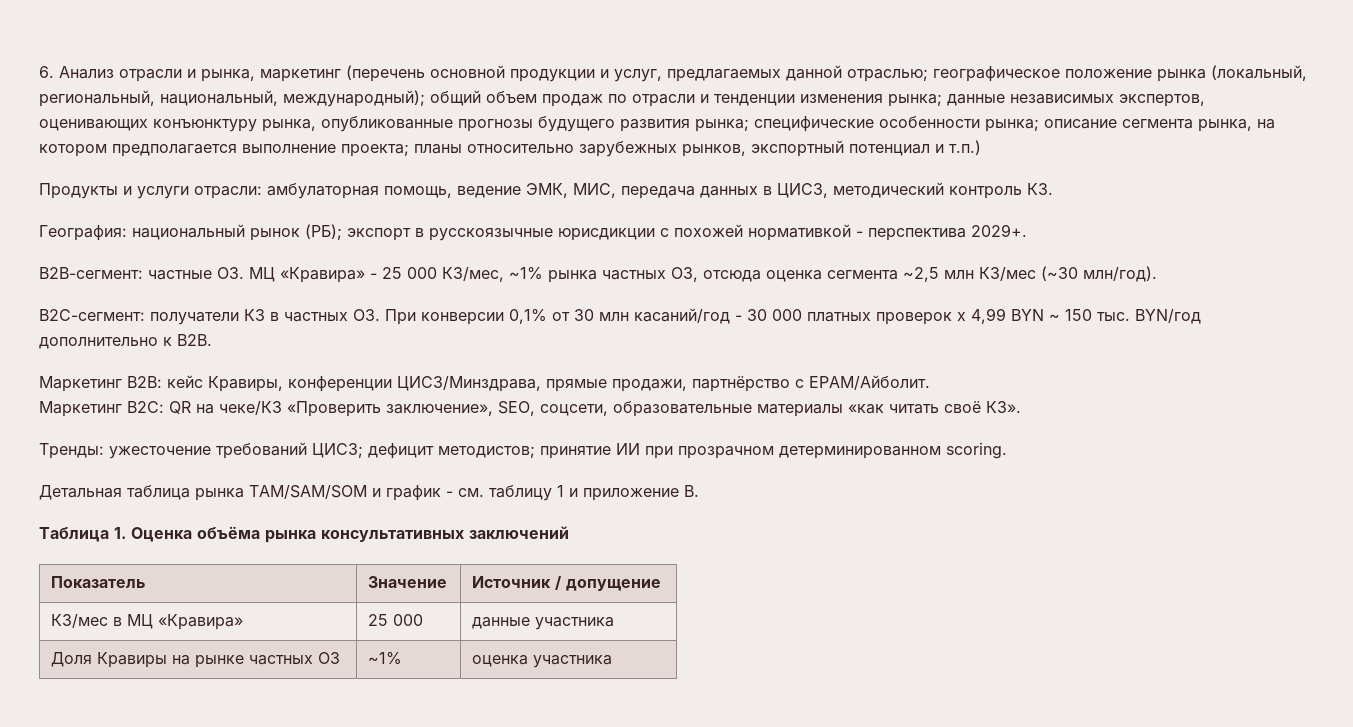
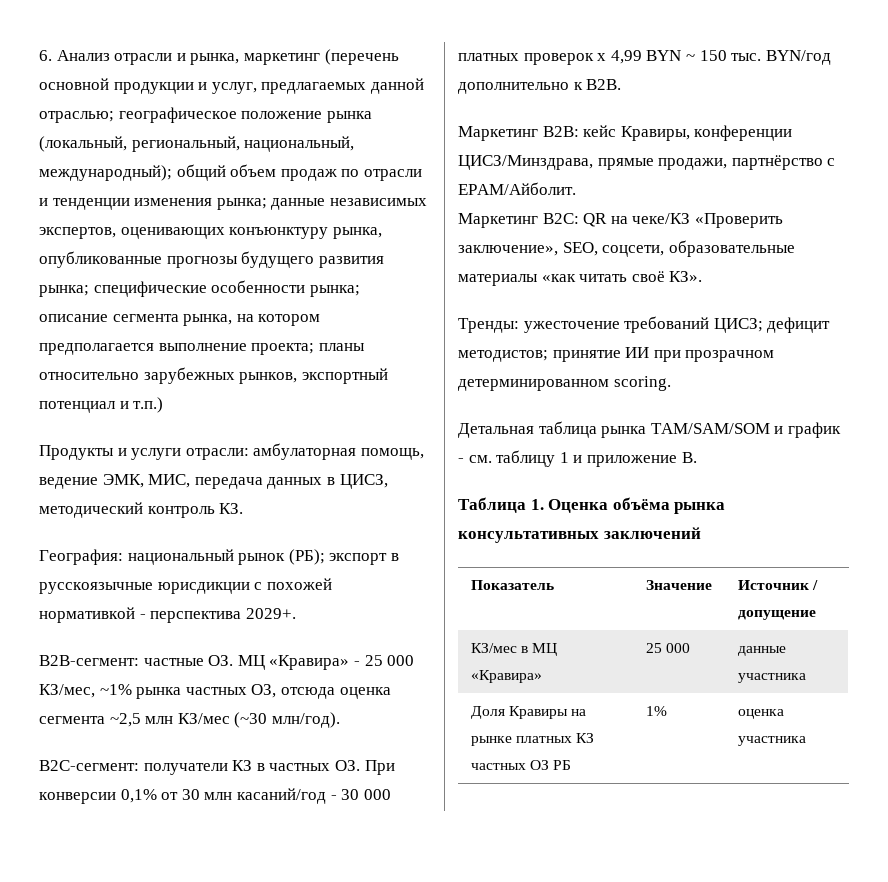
(245, 661) none -> [515,733,594,743] платных КЗ
[368,652,403,665] | ~1% -> [552,760,571,770] [645,706,667,716] РБ | 1%

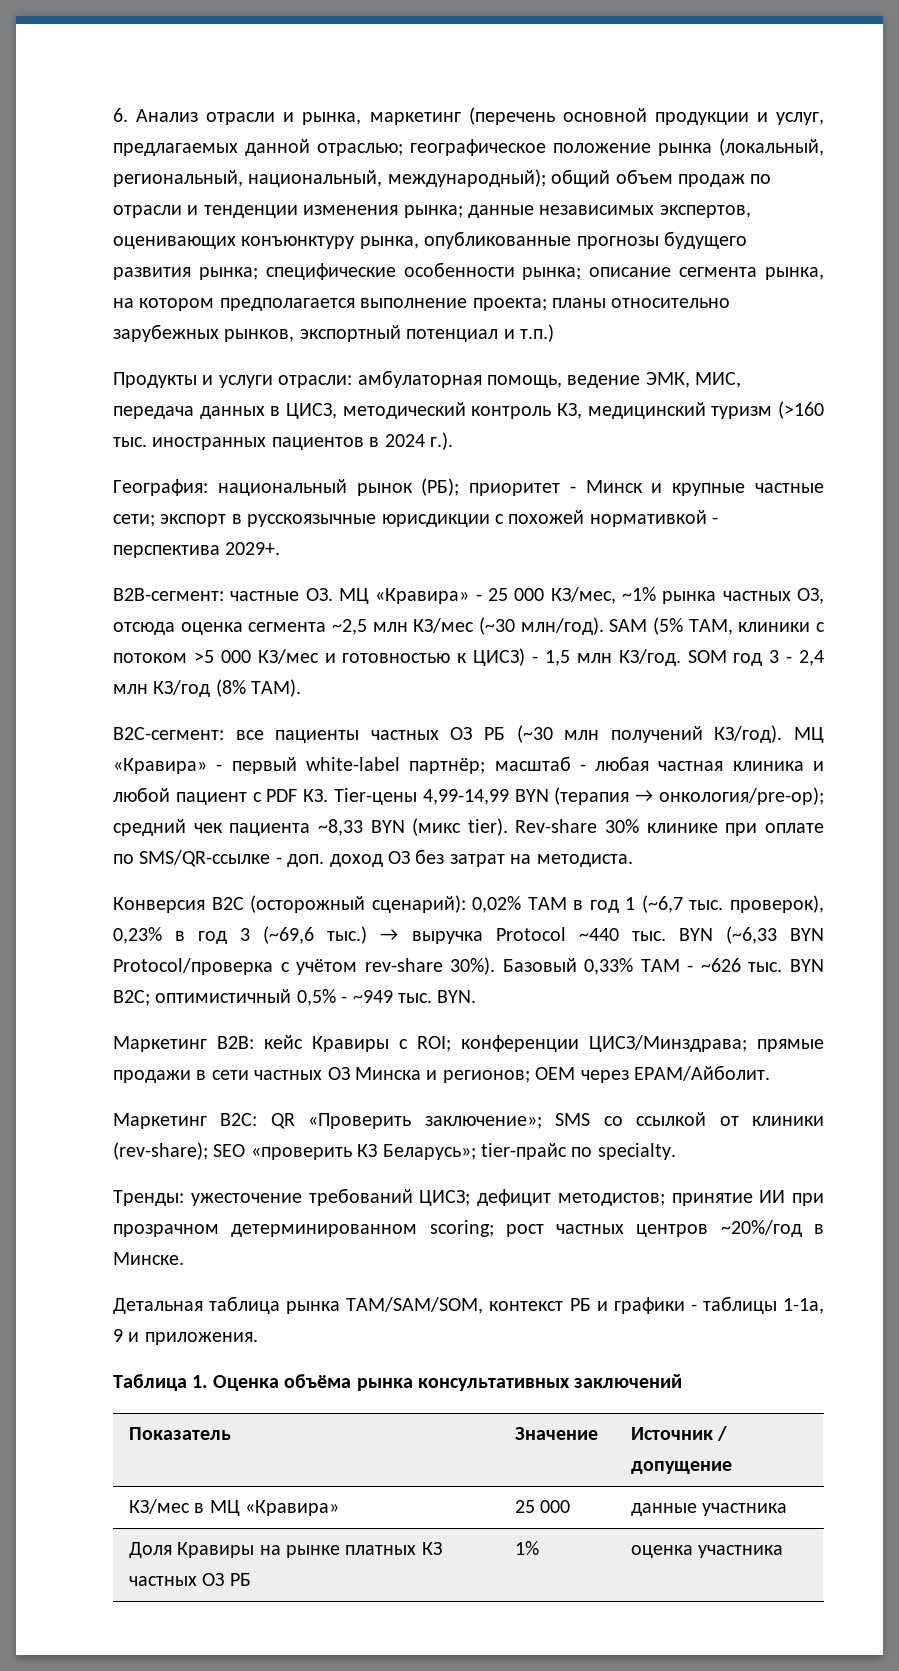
[219,503,244,514] [39,549,325,565] КЗ. // География: национальный рынок (РБ); -> [557,401,824,419] [113,432,453,450] [113,478,825,496] [113,514,155,527] КЗ, медицинский туризм (>160 тыс. иностранных пациентов в 2024 г.). // География: национальный рынок (РБ); приоритет - Минск и крупные частные сети;
[39,760,395,775] [39,788,391,804] [458,50,831,65] [458,79,622,94] [458,125,793,141] [458,155,836,170] [458,182,576,195] [458,213,783,228] [458,240,795,257] [458,271,703,286] // B2C-сегмент: получатели КЗ в частных ОЗ. При конверсии 0,1% от 30 млн касаний/год - 30 000 платных проверок x 4,99 BYN ~ 150 тыс. BYN/год дополнительно к B2B. // Маркетинг B2B: кейс Кравиры, конференции ЦИСЗ/Минздрава, прямые продажи, партнёрство с EPAM/Айболит. // Маркетинг B2C: QR на чеке/КЗ «Проверить заключение», SEO, соцсети, образовательные материалы «как читать своё КЗ». -> [609,617,825,635] [113,648,824,666] [113,679,302,697] [113,725,825,743] [113,756,824,774] [113,787,824,805] [113,818,824,836] [113,849,633,867] [113,895,824,913] [113,926,824,944] [113,957,824,975] [113,989,477,1006] [113,1035,824,1052] [113,1065,770,1083] [113,1112,825,1129] [113,1142,676,1160] SAM (5% TAM, клиники с потоком >5 000 КЗ/мес и готовностью к ЦИСЗ) - 1,5 млн КЗ/год. SOM год 3 - 2,4 млн КЗ/год (8% TAM). // B2C-сегмент: все пациенты частных ОЗ РБ (~30 млн получений КЗ/год). МЦ «Кравира» - первый white-label партнёр; масштаб - любая частная клиника и любой пациент с PDF КЗ. Tier-цены 4,99-14,99 BYN (терапия → онкология/pre-op); средний чек пациента ~8,33 BYN (микс tier). Rev-share 30% клинике при оплате по SMS/QR-ссылке - доп. доход ОЗ без затрат на методиста. // Конверсия B2C (осторожный сценарий): 0,02% TAM в год 1 (~6,7 тыс. проверок), 0,23% в год 3 (~69,6 тыс.) → выручка Protocol ~440 тыс. BYN (~6,33 BYN Protocol/проверка с учётом rev-share 30%). Базовый 0,33% TAM - ~626 тыс. BYN B2C; оптимистичный 0,5% - ~949 тыс. BYN. // Маркетинг B2B: кейс Кравиры с ROI; конференции ЦИСЗ/Минздрава; прямые продажи в сети частных ОЗ Минска и регионов; OEM через EPAM/Айболит. // Маркетинг B2C: QR «Проверить заключение»; SMS со ссылкой от клиники (rev-share); SEO «проверить КЗ Беларусь»; tier-прайс по specialty.
[613,376,671,391] [458,421,841,438] [458,450,697,467] scoring. // Детальная таблица рынка TAM/SAM/SOM и график - см. таблицу 1 и приложение В. -> [429,1220,824,1237] [113,1252,184,1265] [113,1296,825,1314] [113,1329,258,1345] scoring; рост частных центров ~20%/год в Минске. // Детальная таблица рынка TAM/SAM/SOM, контекст РБ и графики - таблицы 1-1а, 9 и приложения.

